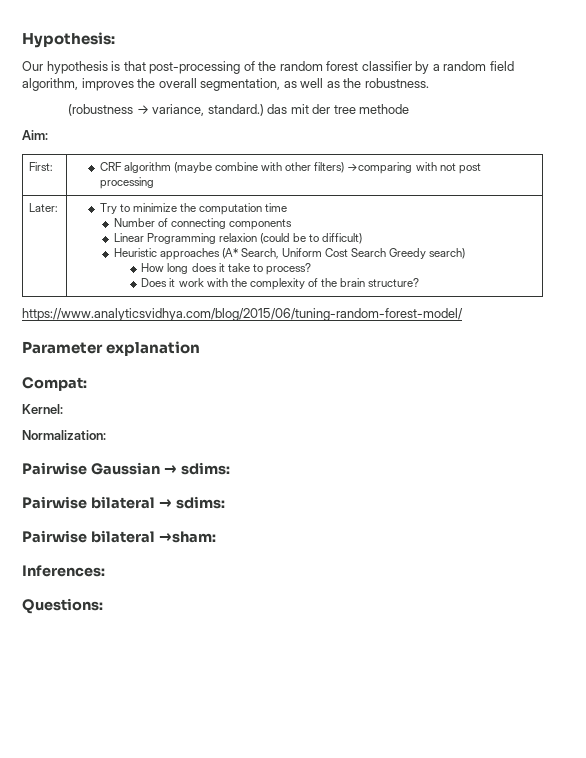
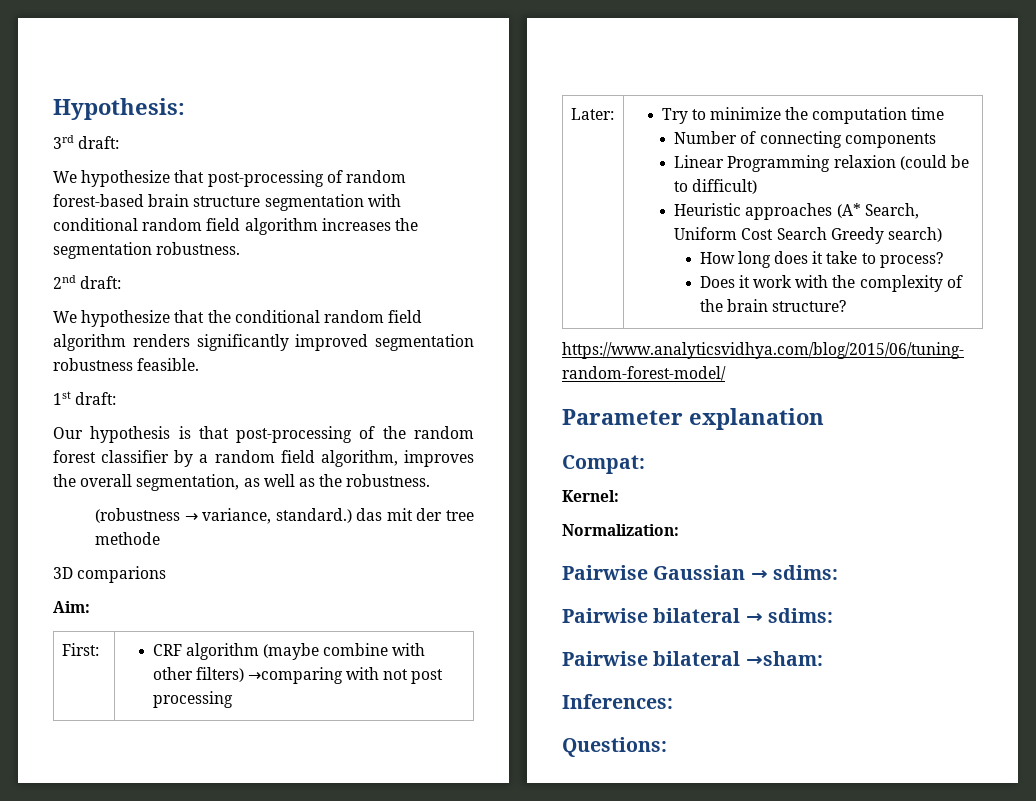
(115, 40) none -> [53,135,120,149] [53,170,406,187] [53,194,401,211] [53,218,418,235] [53,242,241,259] [53,275,122,289] [53,310,423,327] [53,334,474,351] [53,358,200,371] [53,391,117,405] // 3rd draft: // We hypothesize that post-processing of random forest-based brain structure segmentation with conditional random field algorithm increases the segmentation robustness. // 2nd draft: // We hypothesize that the conditional random field algorithm renders significantly improved segmentation robustness feasible. // 1st draft:
(410, 109) none -> [53,566,167,583] // 3D comparions

